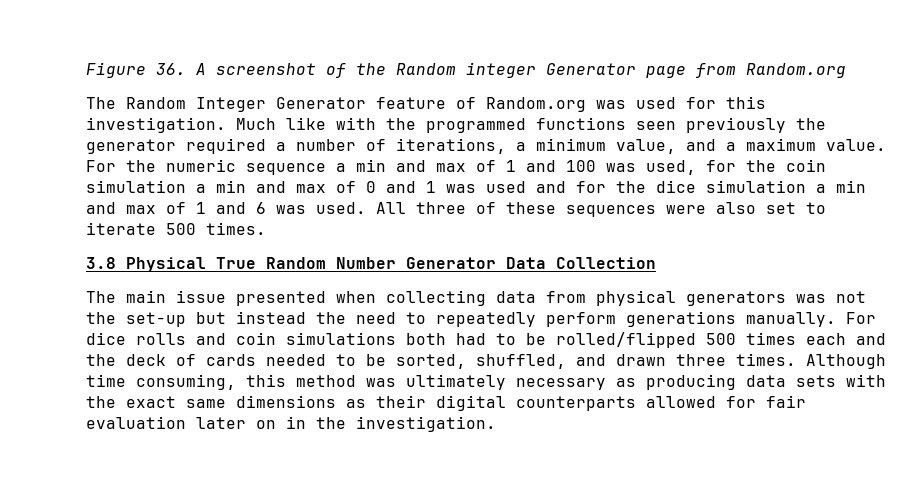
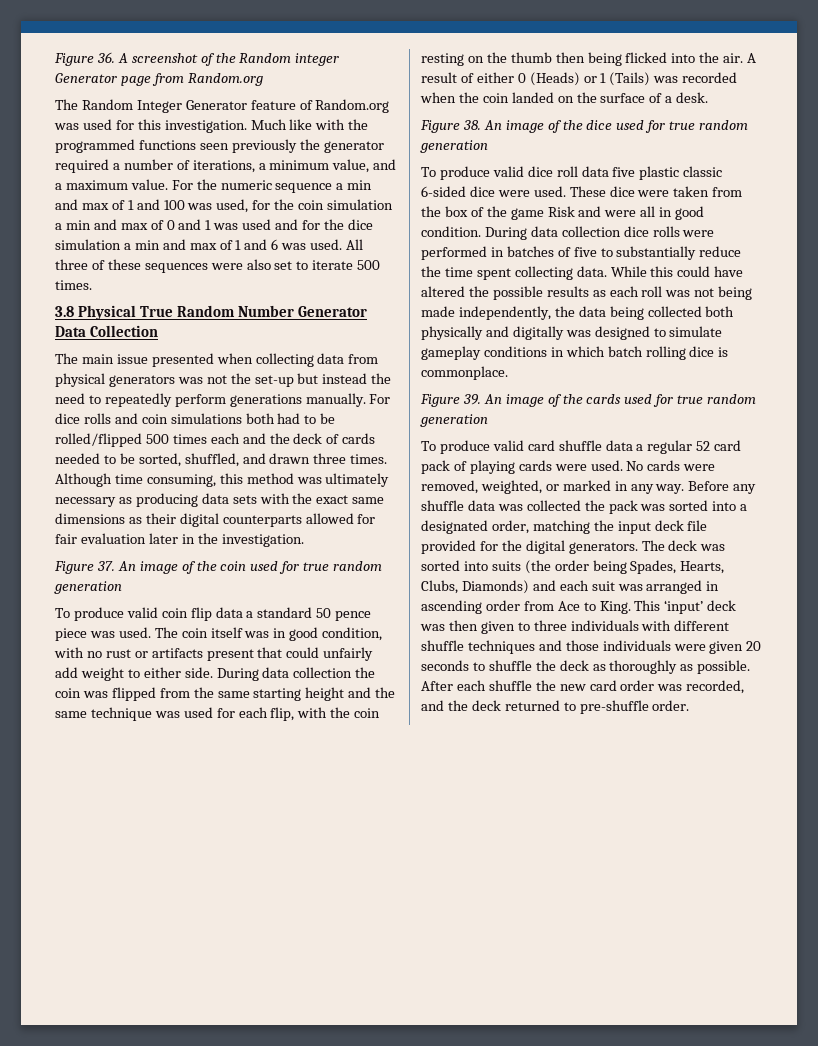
[256,420,276,429] on -> (178, 538) none
(496, 424) none -> [54,561,383,574] [54,581,122,594] [55,607,372,621] [55,627,383,641] [54,647,374,661] [55,667,376,681] [55,687,396,701] [55,707,381,721] [421,52,757,66] [421,72,738,86] [420,92,709,103] [420,120,749,133] [420,140,488,153] [421,166,723,180] [421,186,743,197] [421,206,705,220] [421,226,715,240] [421,246,742,260] [421,266,744,280] [421,286,753,300] [421,306,735,320] [421,326,723,340] [421,346,729,360] [421,366,508,380] [420,394,757,407] [420,414,488,427] [421,440,742,454] [421,460,716,474] [421,480,757,494] [421,500,748,514] [421,520,708,534] [421,540,726,554] [421,560,725,574] [421,580,720,594] [421,600,737,614] [420,620,730,634] [421,640,762,654] [421,660,751,674] [421,680,745,694] [421,700,690,714] // Figure 37. An image of the coin used for true random generation // To produce valid coin flip data a standard 50 pence piece was used. The coin itself was in good condition, with no rust or artifacts present that could unfairly add weight to either side. During data collection the coin was flipped from the same starting height and the same technique was used for each flip, with the coin resting on the thumb then being flicked into the air. A result of either 0 (Heads) or 1 (Tails) was recorded when the coin landed on the surface of a desk. // Figure 38. An image of the dice used for true random generation // To produce valid dice roll data five plastic classic 6-sided dice were used. These dice were taken from the box of the game Risk and were all in good condition. During data collection dice rolls were performed in batches of five to substantially reduce the time spent collecting data. While this could have altered the possible results as each roll was not being made independently, the data being collected both physically and digitally was designed to simulate gameplay conditions in which batch rolling dice is commonplace. // Figure 39. An image of the cards used for true random generation // To produce valid card shuffle data a regular 52 card pack of playing cards were used. No cards were removed, weighted, or marked in any way. Before any shuffle data was collected the pack was sorted into a designated order, matching the input deck file provided for the digital generators. The deck was sorted into suits (the order being Spades, Hearts, Clubs, Diamonds) and each suit was arranged in ascending order from Ace to King. This ‘input’ deck was then given to three individuals with different shuffle techniques and those individuals were given 20 seconds to shuffle the deck as thoroughly as possible. After each shuffle the new card order was recorded, and the deck returned to pre-shuffle order.

